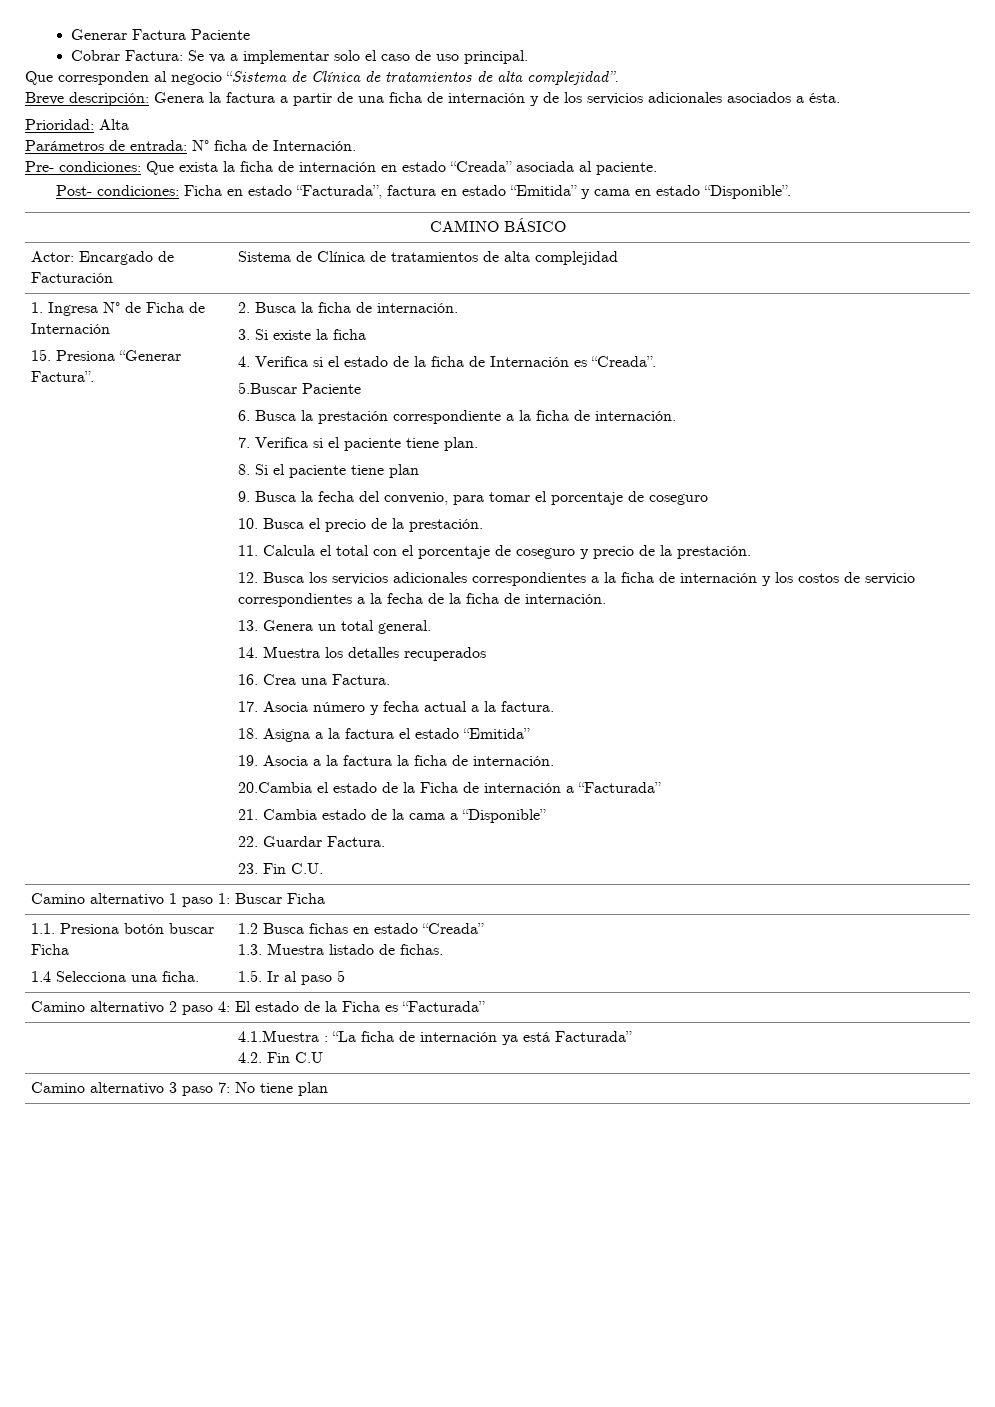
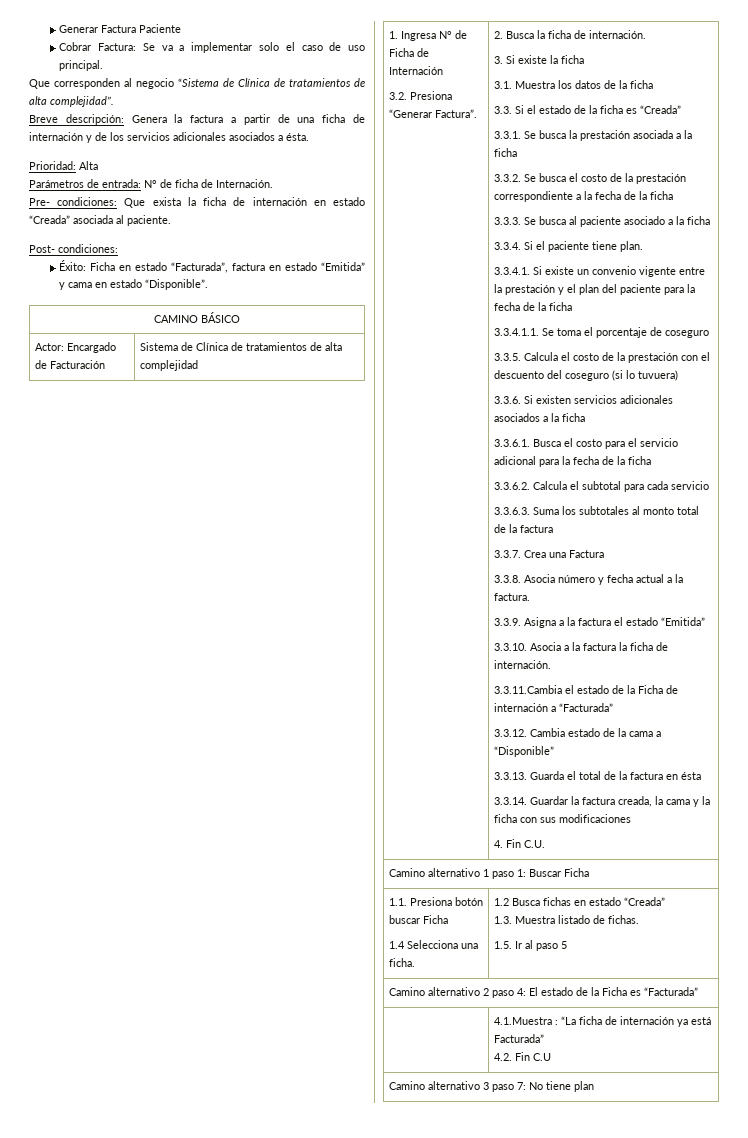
(209, 145) none -> [160,179,172,188] de
(180, 190) none -> [59,260,87,271] // Éxito:
[31,349,52,361] 15. -> [388,92,407,100] 3.2.
[238,356,324,367] 4. Verifica si -> [493,80,653,89] [493,105,524,114] 3.1. Muestra los datos de la ficha // 3.3. Si
[469,356,657,367] [238,382,362,394] [238,410,297,421] de Internación es “Creada”. // 5.Buscar Paciente // 6. Busca -> [625,105,681,114] [493,130,692,141] [493,148,517,157] [493,173,622,182] es “Creada” // 3.3.1. Se busca la prestación asociada a la ficha // 3.3.2. Se busca el costo de
[536,410,677,421] [238,437,479,451] [238,464,420,478] [238,491,709,505] [238,518,484,532] [238,545,752,559] [238,572,916,586] [238,593,607,607] [238,620,432,634] [238,646,487,661] [238,674,391,685] [238,701,259,712] ficha de internación. // 7. Verifica si el paciente tiene plan. // 8. Si el paciente tiene plan // 9. Busca la fecha del convenio, para tomar el porcentaje de coseguro // 10. Busca el precio de la prestación. // 11. Calcula el total con el porcentaje de coseguro y precio de la prestación. // 12. Busca los servicios adicionales correspondientes a la ficha de internación y los costos de servicio correspondientes a la fecha de la ficha de internación. // 13. Genera un total general. // 14. Muestra los detalles recuperados // 16. Crea una Factura. // 17. -> [594,191,673,200] [493,216,710,227] [493,241,643,252] [493,266,705,277] [493,284,695,295] [493,302,572,311] [493,327,709,338] [493,352,710,363] [493,370,678,381] [493,395,673,404] [493,413,585,422] [493,438,678,449] [493,456,651,467] [493,481,709,492] [493,506,699,515] [493,524,553,533] [493,550,604,558] [493,575,521,583] fecha de la ficha // 3.3.3. Se busca al paciente asociado a la ficha // 3.3.4. Si el paciente tiene plan. // 3.3.4.1. Si existe un convenio vigente entre la prestación y el plan del paciente para la fecha de la ficha // 3.3.4.1.1. Se toma el porcentaje de coseguro // 3.3.5. Calcula el costo de la prestación con el descuento del coseguro (si lo tuvuera) // 3.3.6. Si existen servicios adicionales asociados a la ficha // 3.3.6.1. Busca el costo para el servicio adicional para la fecha de la ficha // 3.3.6.2. Calcula el subtotal para cada servicio // 3.3.6.3. Suma los subtotales al monto total de la factura // 3.3.7. Crea una Factura // 3.3.8.
[238,728,259,739] 18. -> [493,618,521,626] 3.3.9.
[238,755,259,766] 19. -> [493,643,527,651] 3.3.10.
[238,782,313,793] 20.Cambia -> [493,685,562,694] 3.3.11.Cambia
[238,809,259,820] 21. -> [493,729,527,737] 3.3.12.
[238,836,386,847] [238,863,259,874] 22. Guardar Factura. // 23. -> [493,771,701,780] [493,796,710,807] [493,814,631,823] [493,840,503,848] 3.3.13. Guarda el total de la factura en ésta // 3.3.14. Guardar la factura creada, la cama y la ficha con sus modificaciones // 4.

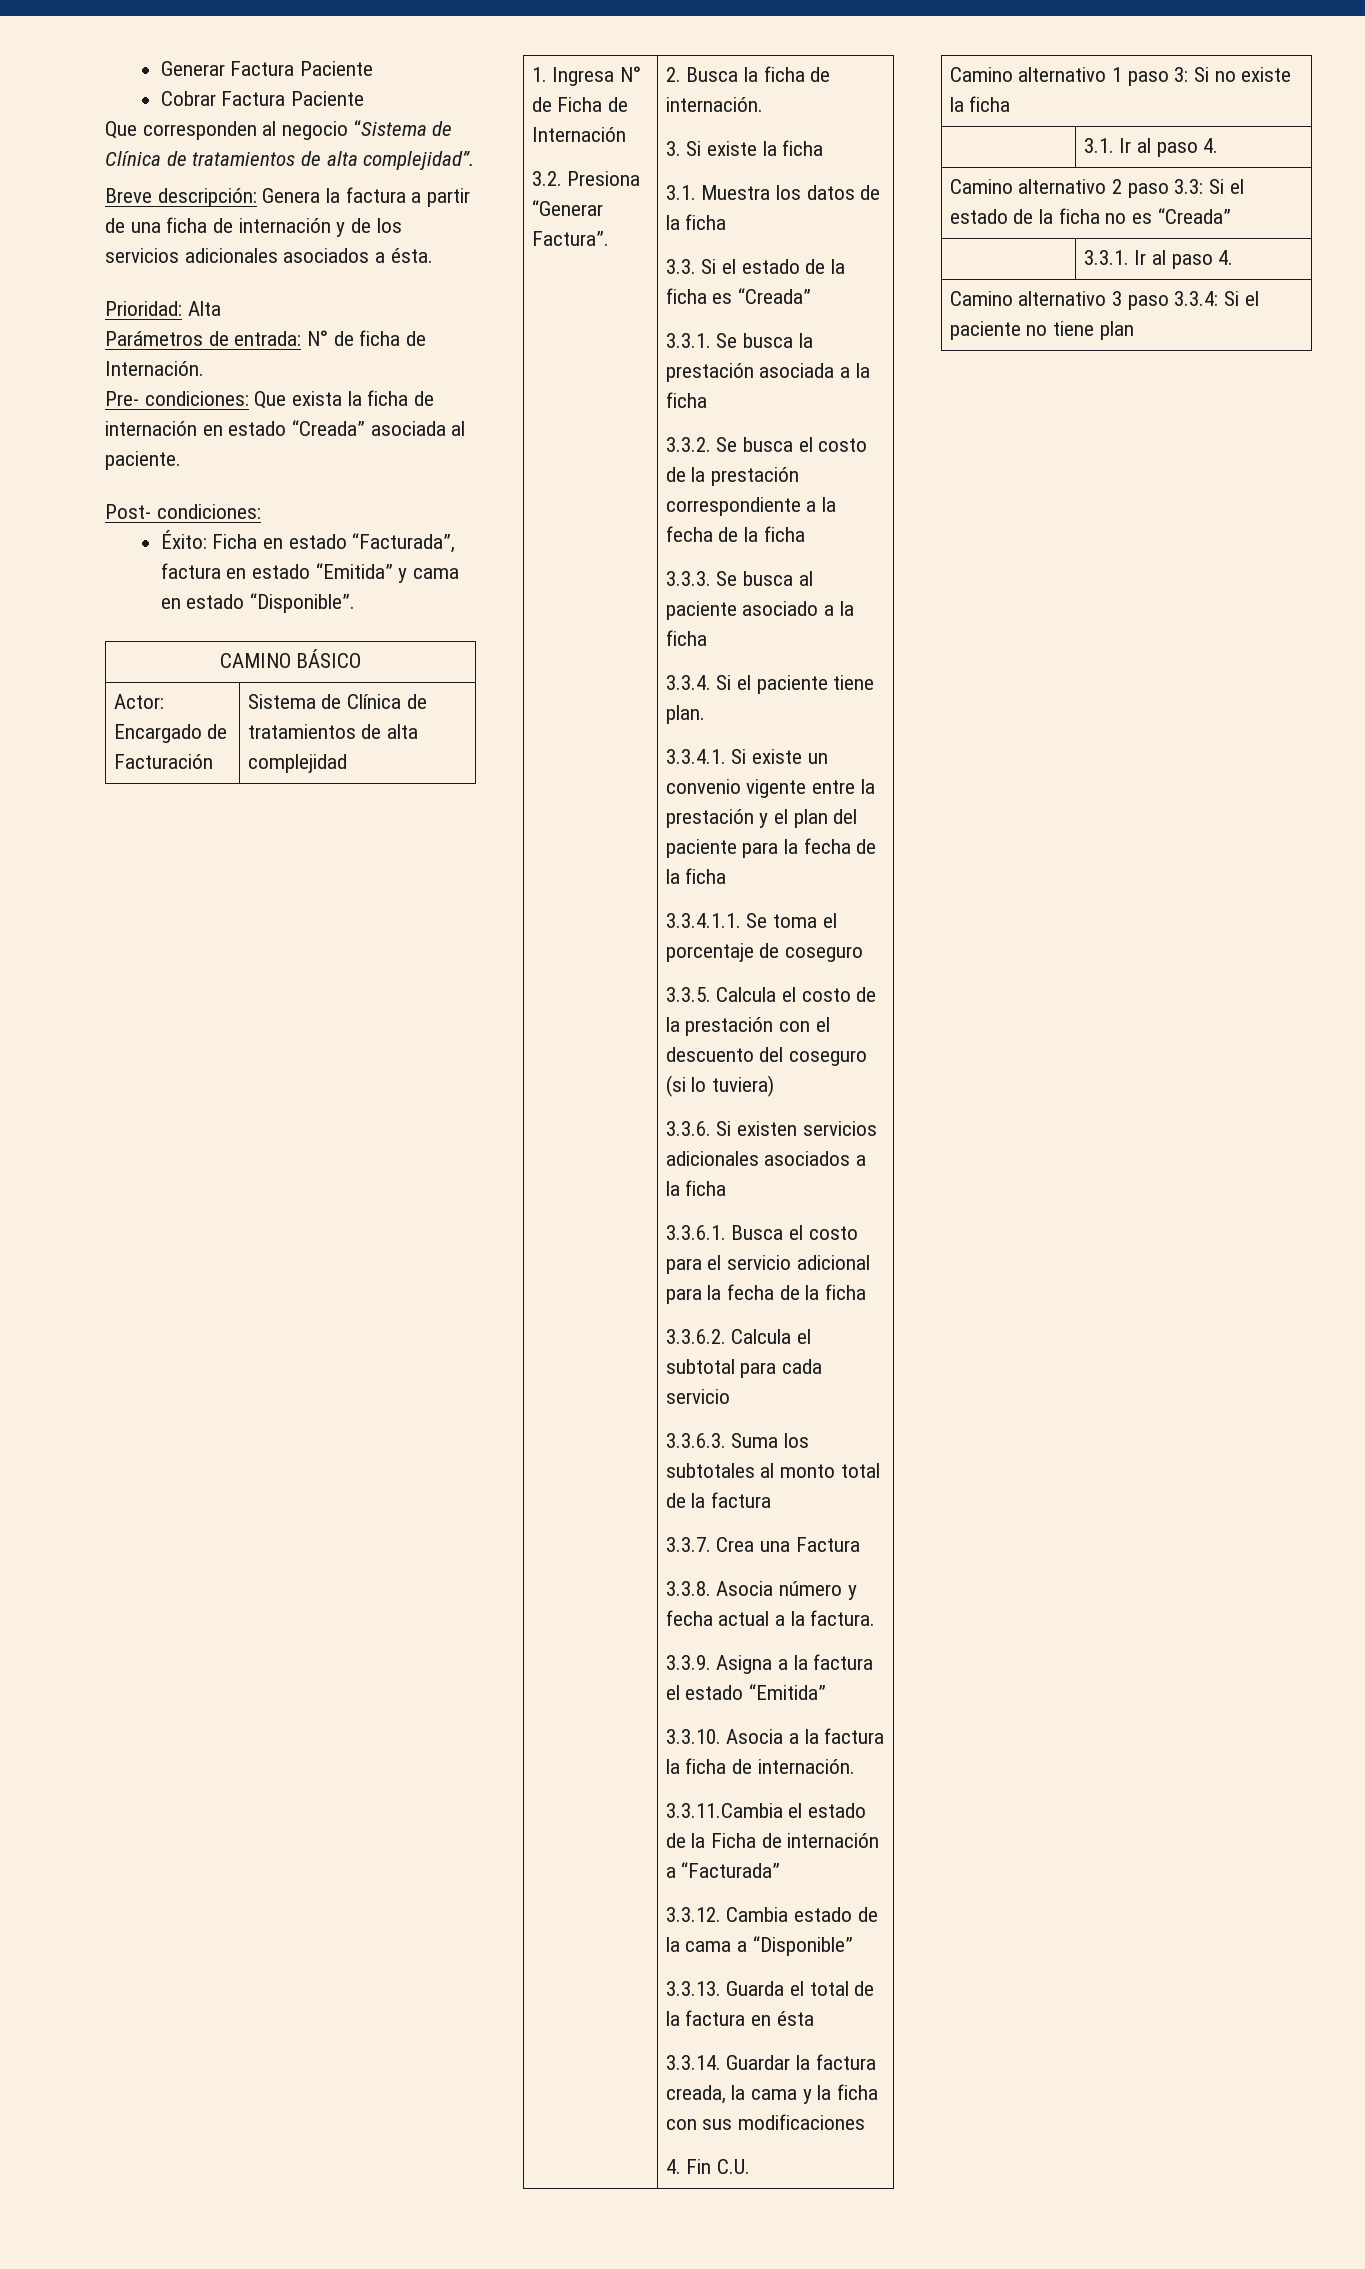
[98,42,365,53] [59,60,104,71] Factura: Se va a implementar solo el caso de uso principal. -> [221,91,365,106] Factura Paciente
[637,370,678,381] tuvuera) -> [711,1075,774,1097] tuviera)
[516,868,589,877] [388,897,483,906] [388,915,448,924] [388,940,478,949] [388,958,415,967] [493,897,665,906] [493,915,639,924] [493,940,567,951] 1: Buscar Ficha // 1.1. Presiona botón buscar Ficha // 1.4 Selecciona una ficha. | 1.2 Busca fichas en estado “Creada” // 1.3. Muestra listado de fichas. // 1.5. Ir al paso 5 -> [1174,67,1292,82] [949,96,1011,112] [1083,138,1219,157] 3: Si no existe la ficha // | 3.1. Ir al paso 4.
[516,987,698,996] [493,1016,711,1027] [493,1034,544,1043] [493,1052,551,1061] 4: El estado de la Ficha es “Facturada” // | 4.1.Muestra : “La ficha de internación ya está Facturada” // 4.2. Fin C.U -> [1174,179,1244,194] [949,208,1231,224] [1083,250,1234,269] 3.3: Si el estado de la ficha no es “Creada” // | 3.3.1. Ir al paso 4.
[516,1082,543,1090] 7: No -> [1174,291,1259,306] [949,321,1048,340] 3.3.4: Si el paciente no

